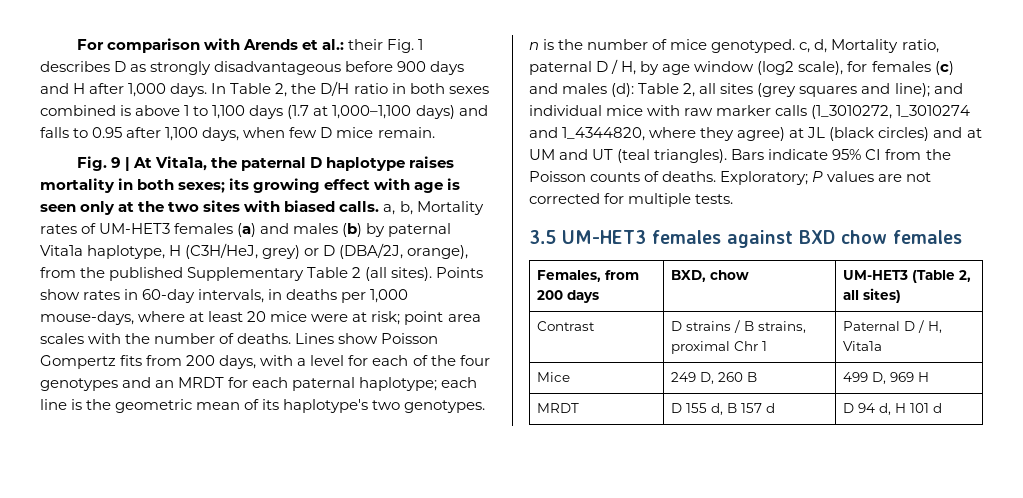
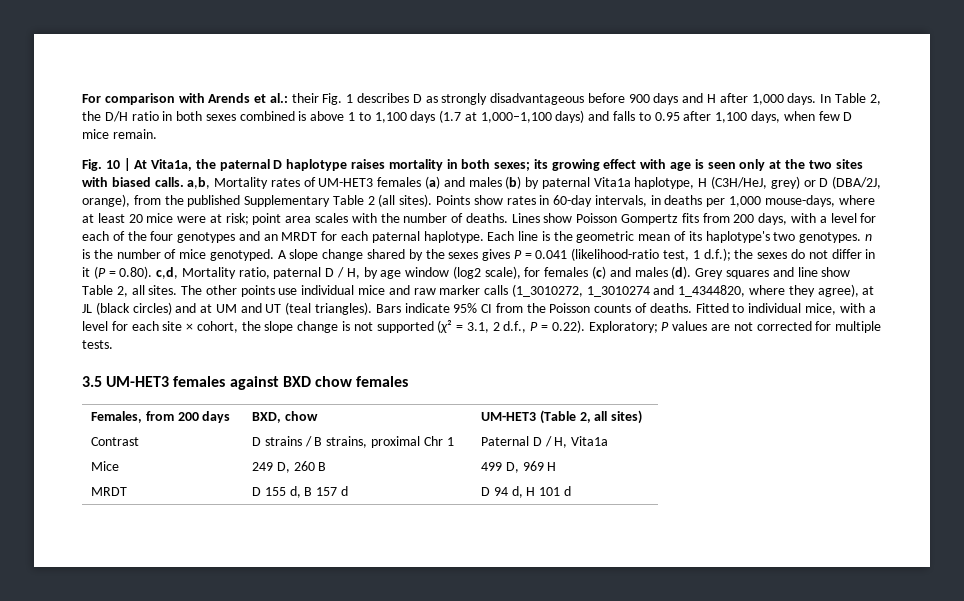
[110,157,121,168] 9 -> [105,160,120,169] 10
[383,201,413,215] a, b, -> [187,177,211,189] a,b,
[359,377,478,391] haplotype; each -> [423,231,515,243] haplotype. Each
[799,39,828,53] c, d, -> [277,248,876,261] [82,266,179,279] A slope change shared by the sexes gives P = 0.041 (likelihood-ratio test, 1 d.f.); the sexes do not differ in it (P = 0.80). c,d,
[611,83,963,97] (d): Table 2, all sites (grey squares and line); and -> [671,266,851,279] [82,285,298,297] (d). Grey squares and line show Table 2, all sites. The other points use
[647,105,681,116] with -> [388,285,410,295] and
[737,127,786,141] agree) -> [817,284,859,297] agree),
(717, 176) none -> [695,303,876,315] [82,320,585,333] Fitted to individual mice, with a level for each site × cohort, the slope change is not supported (χ² = 3.1, 2 d.f., P = 0.22).

